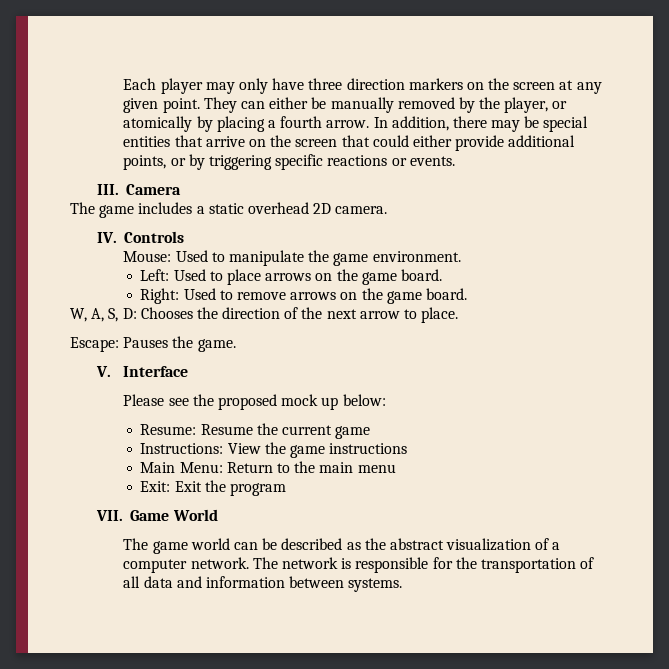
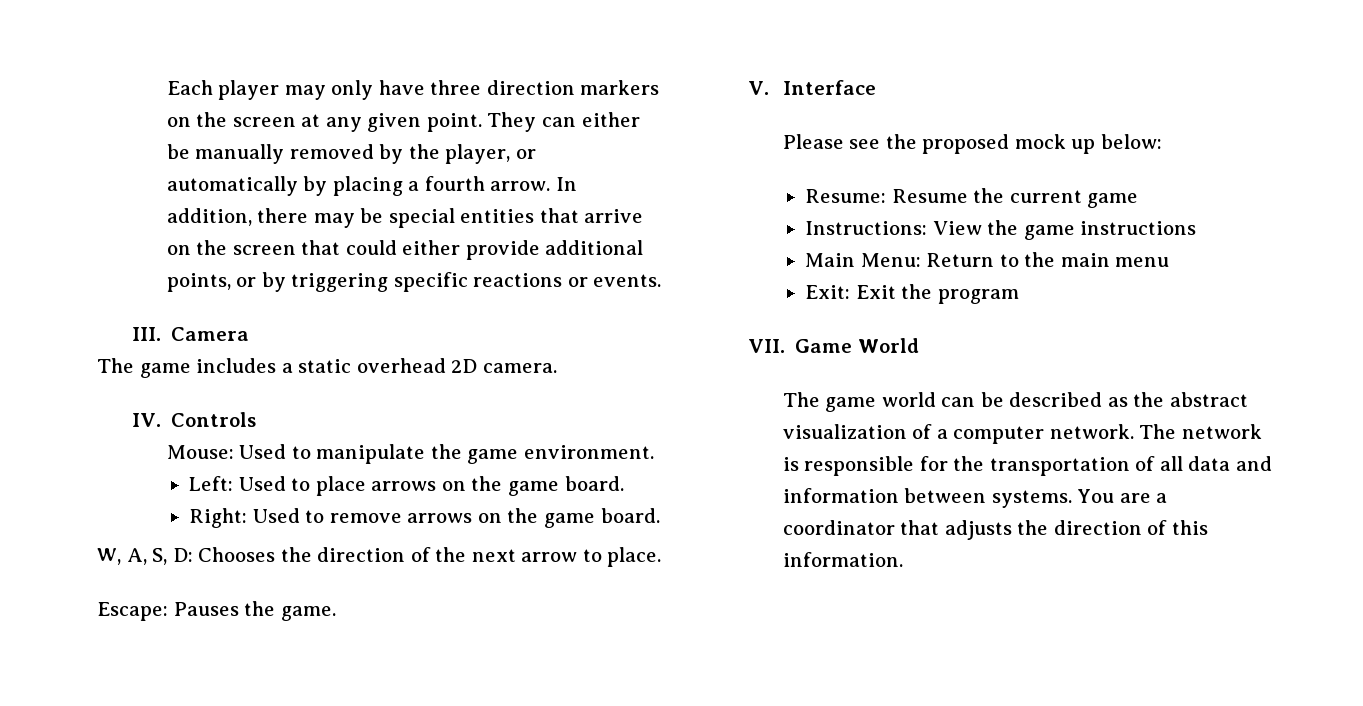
[123,116,193,132] atomically -> [166,176,298,196] automatically
(403, 585) none -> [1077,489,1168,503] [782,520,1208,540] [782,552,903,567] You are a coordinator that adjusts the direction of this information.

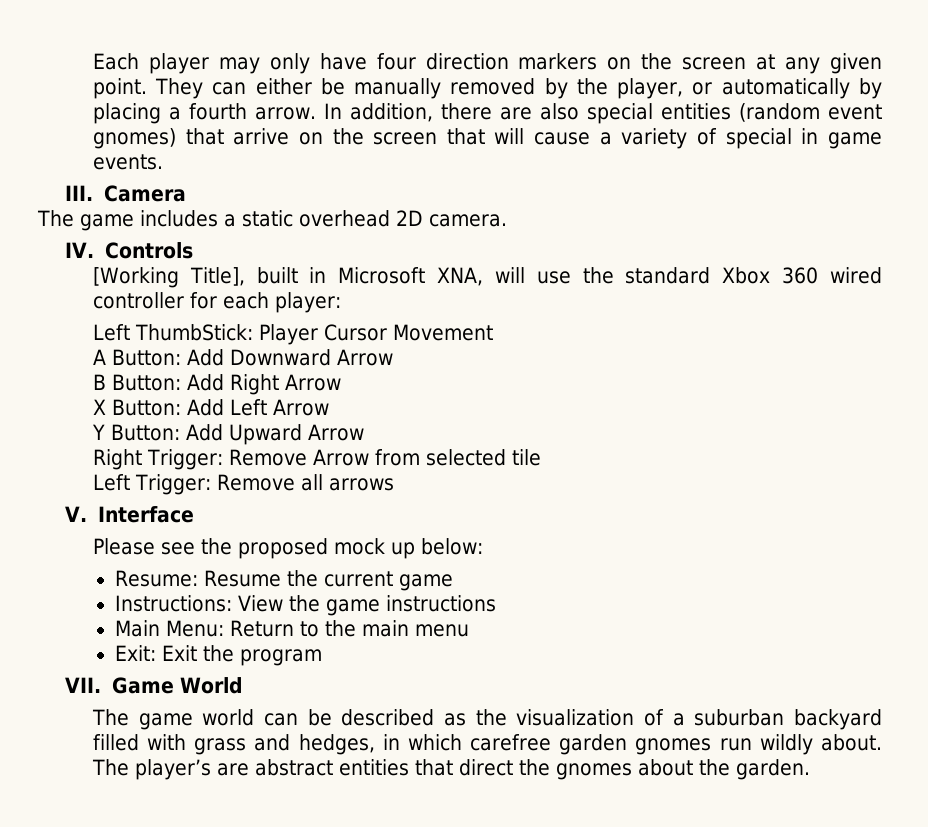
[430,80,482,95] three -> [376,53,416,70] four
[313,208,535,228] may be special entities -> [499,103,883,124] [92,128,176,149] are also special entities (random event gnomes)
[345,240,644,260] [166,272,588,292] could either provide additional points, or by triggering specific reactions or -> [494,128,882,149] will cause a variety of special in game
[166,444,654,464] [189,476,624,496] [189,508,660,528] [97,547,662,567] [97,601,336,621] Mouse: Used to manipulate the game environment. // Left: Used to place arrows on the game board. // Right: Used to remove arrows on the game board. // W, A, S, D: Chooses the direction of the next arrow to place. // Escape: Pauses the game. -> [92,267,882,288] [92,292,341,313] [92,324,493,345] [92,349,393,366] [92,374,341,395] [92,399,329,416] [91,424,364,445] [92,449,541,470] [92,474,394,495] [Working Title], built in Microsoft XNA, will use the standard Xbox 360 wired controller for each player: // Left ThumbStick: Player Cursor Movement // A Button: Add Downward Arrow // B Button: Add Right Arrow // X Button: Add Left Arrow // Y Button: Add Upward Arrow // Right Trigger: Remove Arrow from selected tile // Left Trigger: Remove all arrows
[1169,392,1248,407] abstract -> (507, 717) none
[953,424,1262,444] [782,456,1272,476] [782,488,1168,508] [782,520,1208,540] [782,552,903,567] computer network. The network is responsible for the transportation of all data and information between systems. You are a coordinator that adjusts the direction of this information. -> [694,709,883,730] [92,734,883,755] [91,759,810,780] suburban backyard filled with grass and hedges, in which carefree garden gnomes run wildly about. The player’s are abstract entities that direct the gnomes about the garden.

